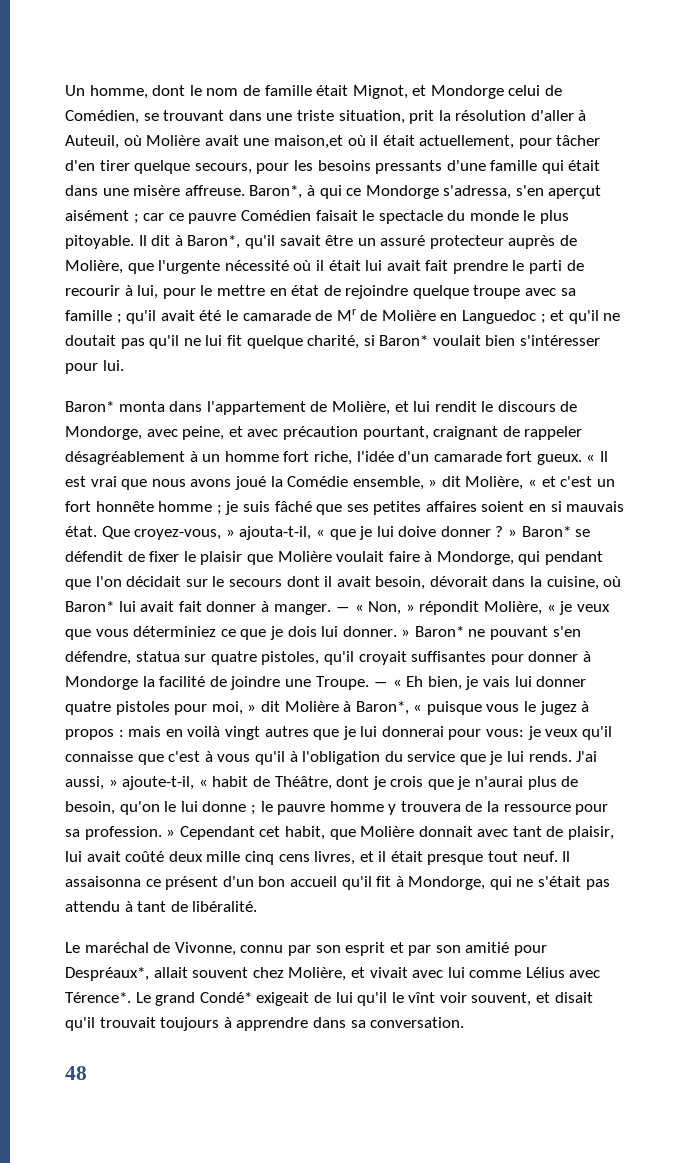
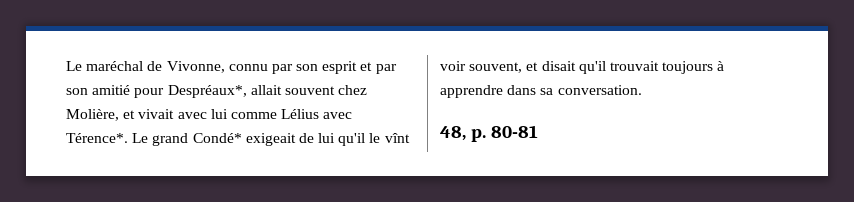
[65,85,563,99] [65,110,587,124] [65,135,601,149] [65,160,601,174] [65,185,602,199] [65,210,570,224] [65,235,578,249] [65,260,584,274] [65,285,576,299] [65,309,621,324] [65,335,601,349] [65,360,124,374] [65,401,578,415] [65,426,583,440] [65,451,609,465] [65,476,615,490] [65,501,625,515] [65,526,591,540] [65,551,604,565] [65,576,622,590] [65,601,610,615] [65,626,581,640] [65,651,591,665] [65,676,587,690] [65,701,590,715] [65,726,612,740] [65,751,598,765] [65,776,579,790] [65,801,609,815] [65,826,615,840] [65,851,571,865] [65,876,610,890] [65,901,258,912] Un homme, dont le nom de famille était Mignot, et Mondorge celui de Comédien, se trouvant dans une triste situation, prit la résolution d'aller à Auteuil, où Molière avait une maison,et où il était actuellement, pour tâcher d'en tirer quelque secours, pour les besoins pressants d'une famille qui était dans une misère affreuse. Baron*, à qui ce Mondorge s'adressa, s'en aperçut aisément ; car ce pauvre Comédien faisait le spectacle du monde le plus pitoyable. Il dit à Baron*, qu'il savait être un assuré protecteur auprès de Molière, que l'urgente nécessité où il était lui avait fait prendre le parti de recourir à lui, pour le mettre en état de rejoindre quelque troupe avec sa famille ; qu'il avait été le camarade de Mr de Molière en Languedoc ; et qu'il ne doutait pas qu'il ne lui fit quelque charité, si Baron* voulait bien s'intéresser pour lui. // Baron* monta dans l'appartement de Molière, et lui rendit le discours de Mondorge, avec peine, et avec précaution pourtant, craignant de rappeler désagréablement à un homme fort riche, l'idée d'un camarade fort gueux. « Il est vrai que nous avons joué la Comédie ensemble, » dit Molière, « et c'est un fort honnête homme ; je suis fâché que ses petites affaires soient en si mauvais état. Que croyez-vous, » ajouta-t-il, « que je lui doive donner ? » Baron* se défendit de fixer le plaisir que Molière voulait faire à Mondorge, qui pendant que l'on décidait sur le secours dont il avait besoin, dévorait dans la cuisine, où Baron* lui avait fait donner à manger. ― « Non, » répondit Molière, « je veux que vous déterminiez ce que je dois lui donner. » Baron* ne pouvant s'en défendre, statua sur quatre pistoles, qu'il croyait suffisantes pour donner à Mondorge la facilité de joindre une Troupe. ― « Eh bien, je vais lui donner quatre pistoles pour moi, » dit Molière à Baron*, « puisque vous le jugez à propos : mais en voilà vingt autres que je lui donnerai pour vous: je veux qu'il connaisse que c'est à vous qu'il à l'obligation du service que je lui rends. J'ai aussi, » ajoute-t-il, « habit de Théâtre, dont je crois que je n'aurai plus de besoin, qu'on le lui donne ; le pauvre homme y trouvera de la ressource pour sa profession. » Cependant cet habit, que Molière donnait avec tant de plaisir, lui avait coûté deux mille cinq cens livres, et il était presque tout neuf. Il assaisonna ce présent d'un bon accueil qu'il fit à Mondorge, qui ne s'était pas attendu à tant de libéralité. // -> (66, 66) none
[65,1066,87,1080] 48 -> [440,125,538,142] 48, p. 80-81

